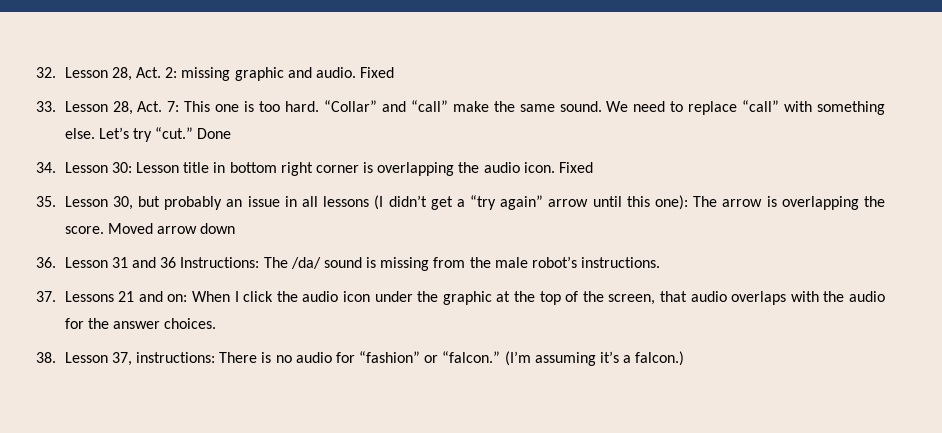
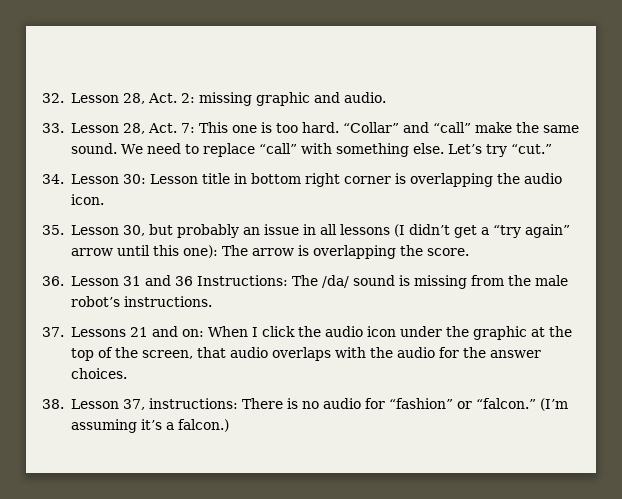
[360,67,395,78] Fixed -> (386, 97) none
[197,128,232,139] Done -> (552, 149) none
[559,162,594,173] Fixed -> (104, 199) none
[107,223,236,234] Moved arrow down -> (469, 252) none

